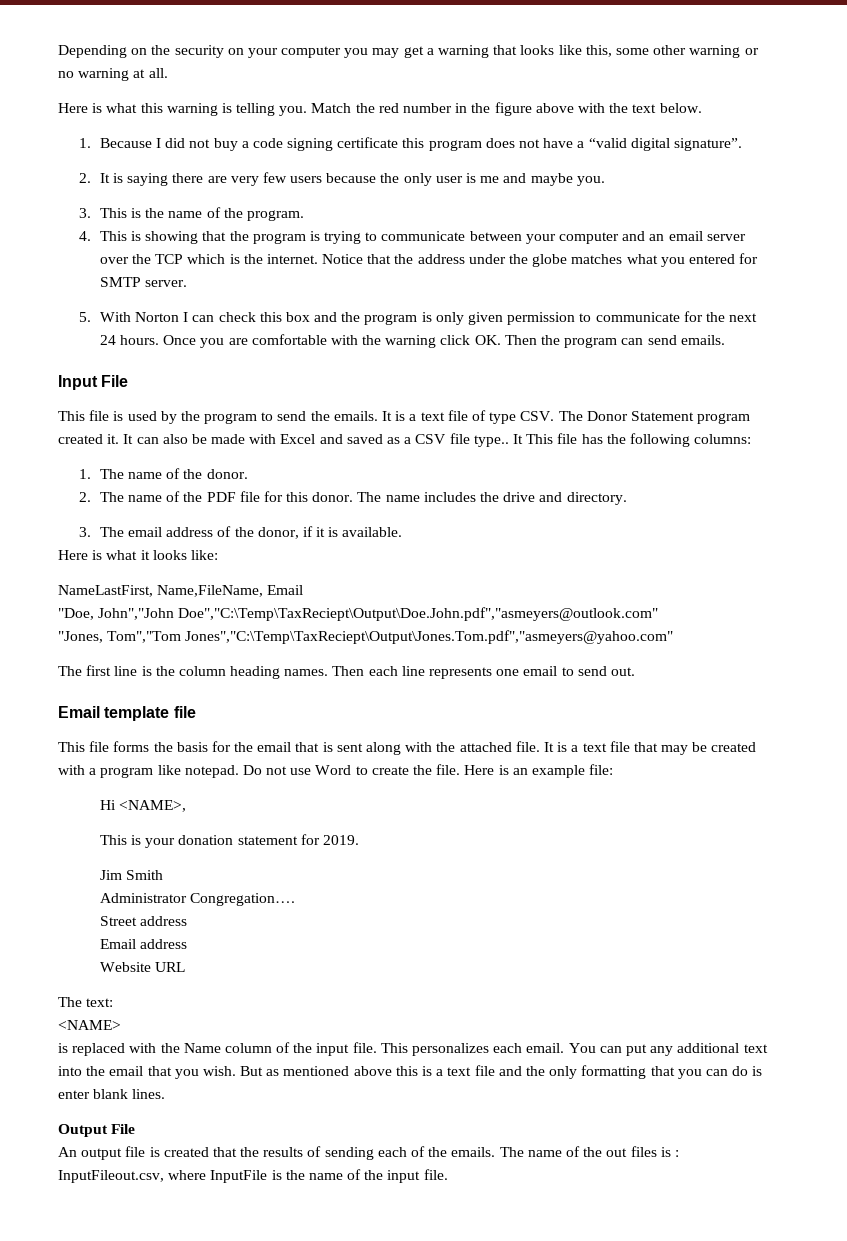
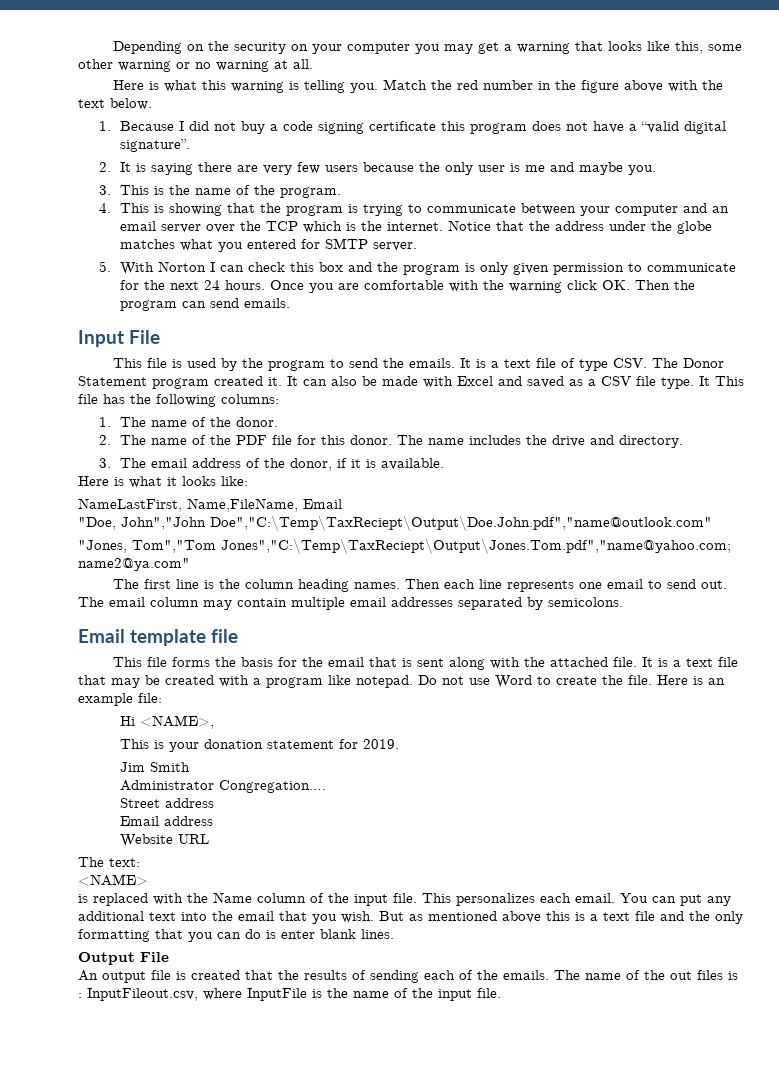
[473,435,509,447] type.. -> [661,377,694,389] type.
[178,607,659,621] Doe","C:\Temp\TaxReciept\Output\Doe.John.pdf","asmeyers@outlook.com" -> [210,515,712,531] Doe","C:\Temp\TaxReciept\Output\Doe.John.pdf","name@outlook.com"
[185,630,674,644] Jones","C:\Temp\TaxReciept\Output\Jones.Tom.pdf","asmeyers@yahoo.com" -> [221,538,731,554] [78,558,190,571] Jones","C:\Temp\TaxReciept\Output\Jones.Tom.pdf","name@yahoo.com; name2@ya.com"
(635, 671) none -> [78,597,623,610] The email column may contain multiple email addresses separated by semicolons.

